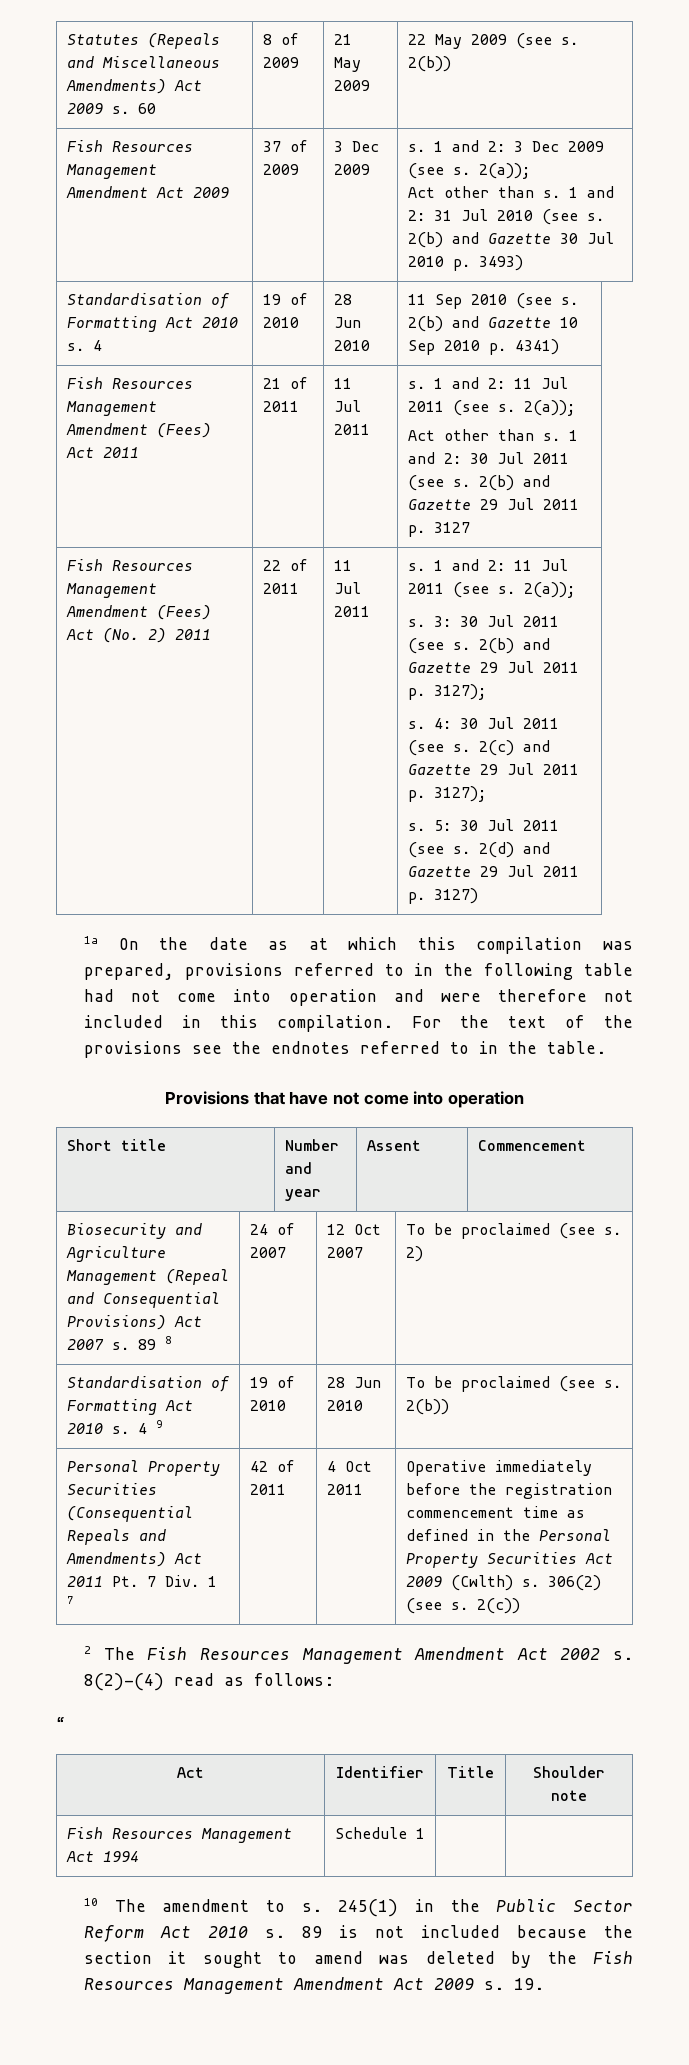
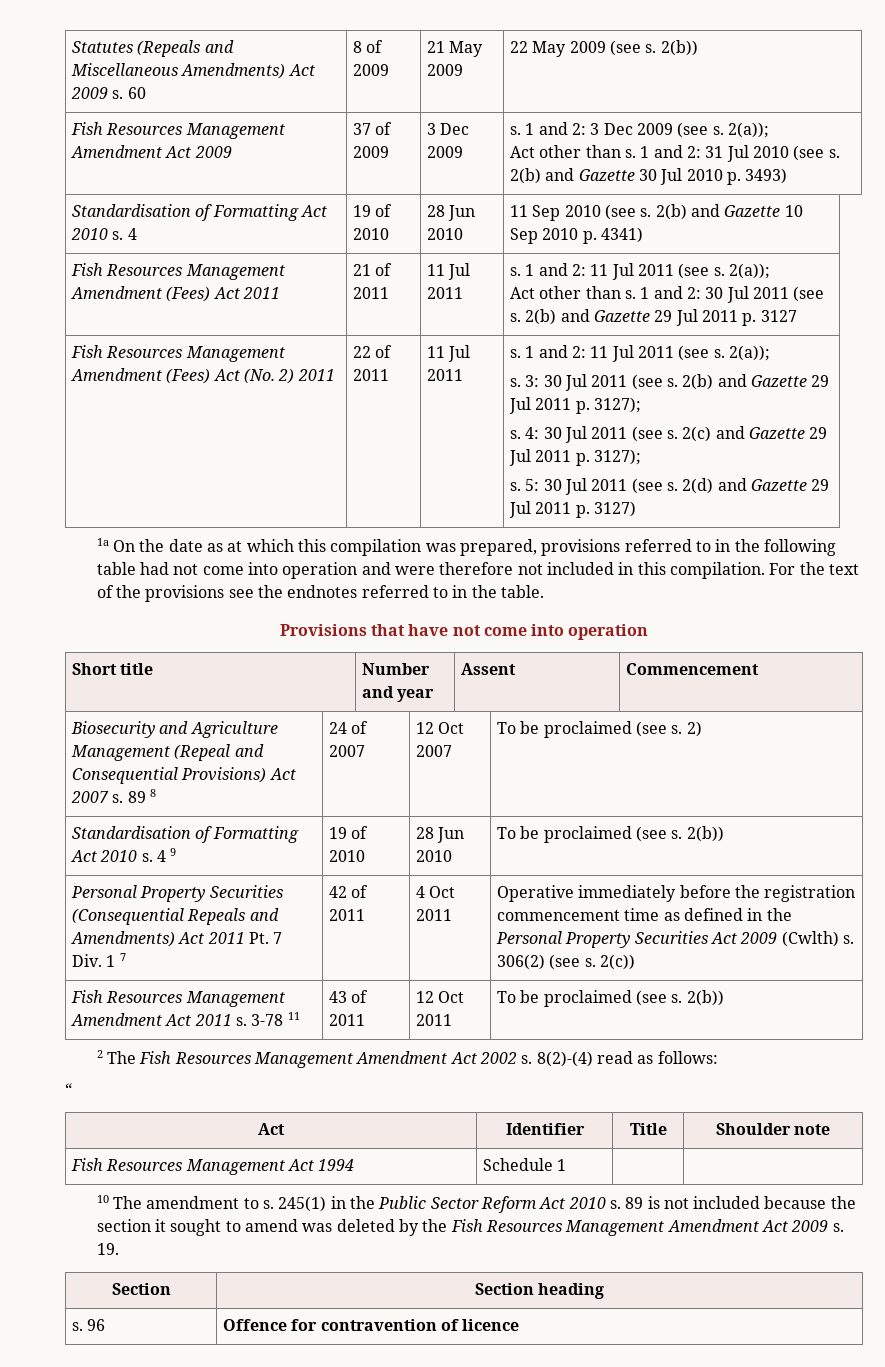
(520, 1606) none -> [71,990,285,1007] [71,1012,300,1026] [329,990,369,1003] [329,1014,366,1026] [416,991,465,1003] [416,1014,453,1026] [497,990,724,1007] // Fish Resources Management Amendment Act 2011 s. 3-78 11 | 43 of 2011 | 12 Oct 2011 | To be proclaimed (see s. 2(b))
(545, 1984) none -> [111,1283,171,1295] [474,1283,605,1299] [72,1319,106,1331] [223,1319,520,1331] // Section | Section heading // s. 96 | Offence for contravention of licence

